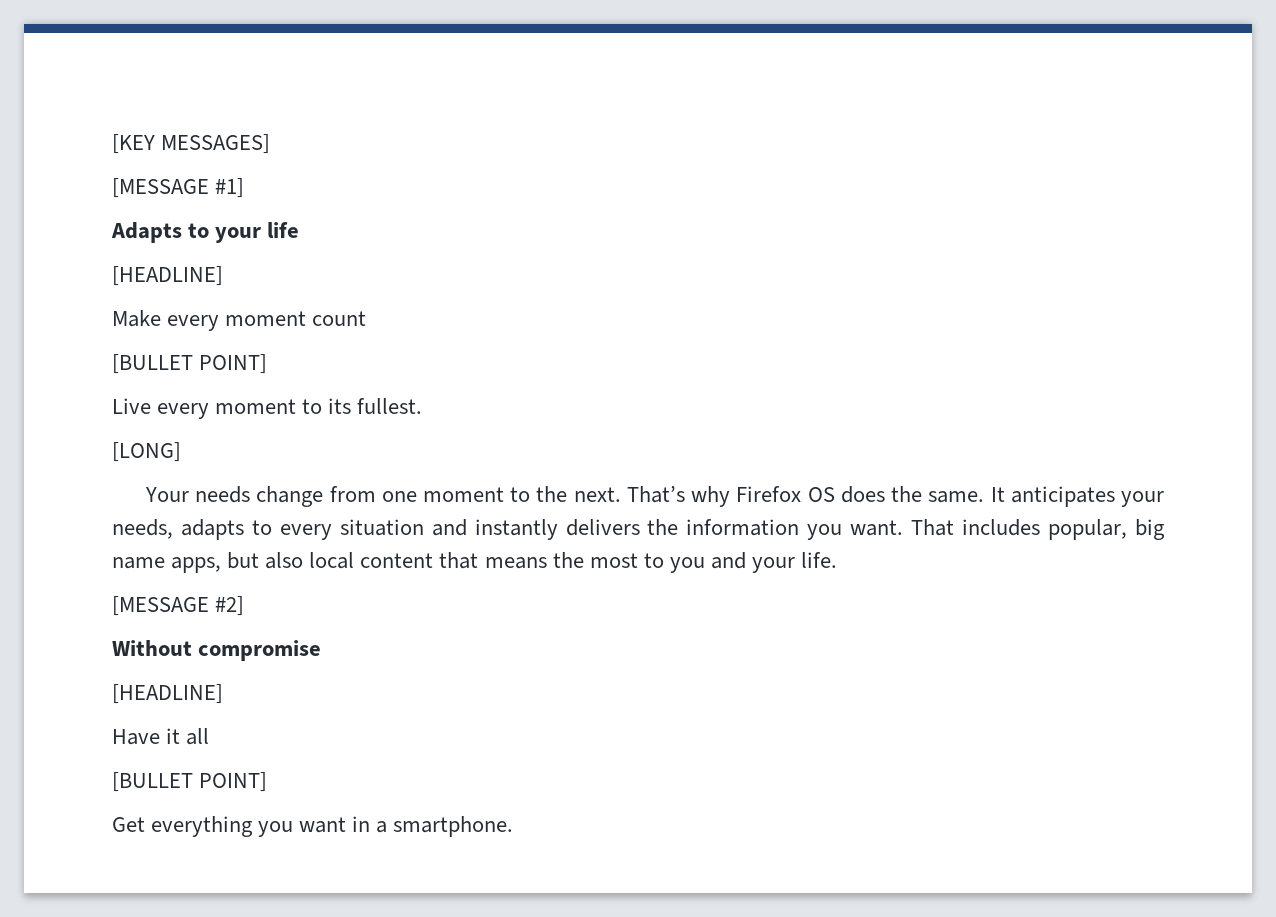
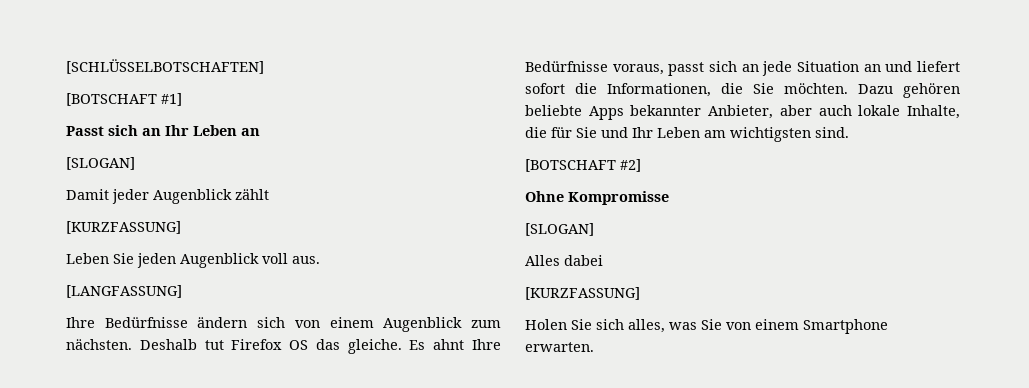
[112,134,271,154] [112,178,245,198] [111,222,300,243] [112,266,223,286] [112,310,367,331] [112,354,268,374] [112,398,423,419] [112,442,181,462] [144,486,1164,507] [112,519,1165,540] [112,552,838,573] [112,596,245,616] [112,640,322,661] [112,684,223,704] [112,728,210,745] [112,772,268,792] [112,816,514,837] [KEY MESSAGES] // [MESSAGE #1] // Adapts to your life // [HEADLINE] // Make every moment count // [BULLET POINT] // Live every moment to its fullest. // [LONG] // Your needs change from one moment to the next. That’s why Firefox OS does the same. It anticipates your needs, adapts to every situation and instantly delivers the information you want. That includes popular, big name apps, but also local content that means the most to you and your life. // [MESSAGE #2] // Without compromise // [HEADLINE] // Have it all // [BULLET POINT] // Get everything you want in a smartphone. -> [66,59,264,74] [66,93,182,106] [66,125,260,136] [66,157,135,170] [66,189,269,204] [66,221,181,234] [66,253,320,268] [66,285,182,298] [66,317,502,332] [66,339,501,354] [525,61,960,76] [525,83,960,98] [525,105,960,120] [525,127,849,142] [525,159,641,172] [525,191,669,205] [525,223,594,236] [525,255,603,266] [525,287,640,300] [525,319,888,334] [525,342,594,352] [SCHLÜSSELBOTSCHAFTEN] // [BOTSCHAFT #1] // Passt sich an Ihr Leben an // [SLOGAN] // Damit jeder Augenblick zählt // [KURZFASSUNG] // Leben Sie jeden Augenblick voll aus. // [LANGFASSUNG] // Ihre Bedürfnisse ändern sich von einem Augenblick zum nächsten. Deshalb tut Firefox OS das gleiche. Es ahnt Ihre Bedürfnisse voraus, passt sich an jede Situation an und liefert sofort die Informationen, die Sie möchten. Dazu gehören beliebte Apps bekannter Anbieter, aber auch lokale Inhalte, die für Sie und Ihr Leben am wichtigsten sind. // [BOTSCHAFT #2] // Ohne Kompromisse // [SLOGAN] // Alles dabei // [KURZFASSUNG] // Holen Sie sich alles, was Sie von einem Smartphone erwarten.

